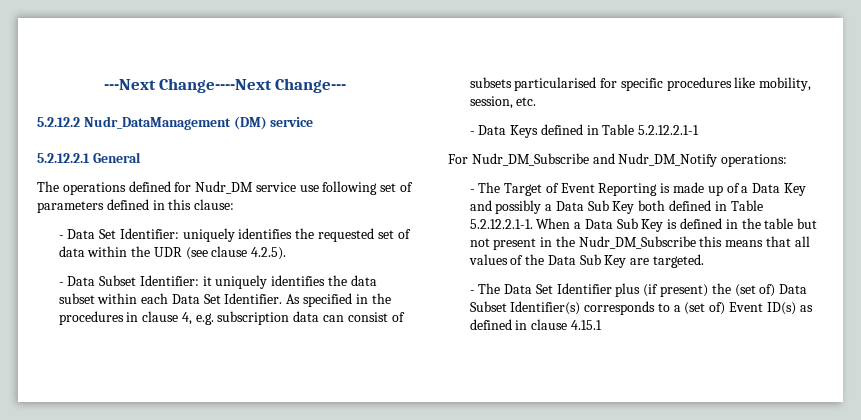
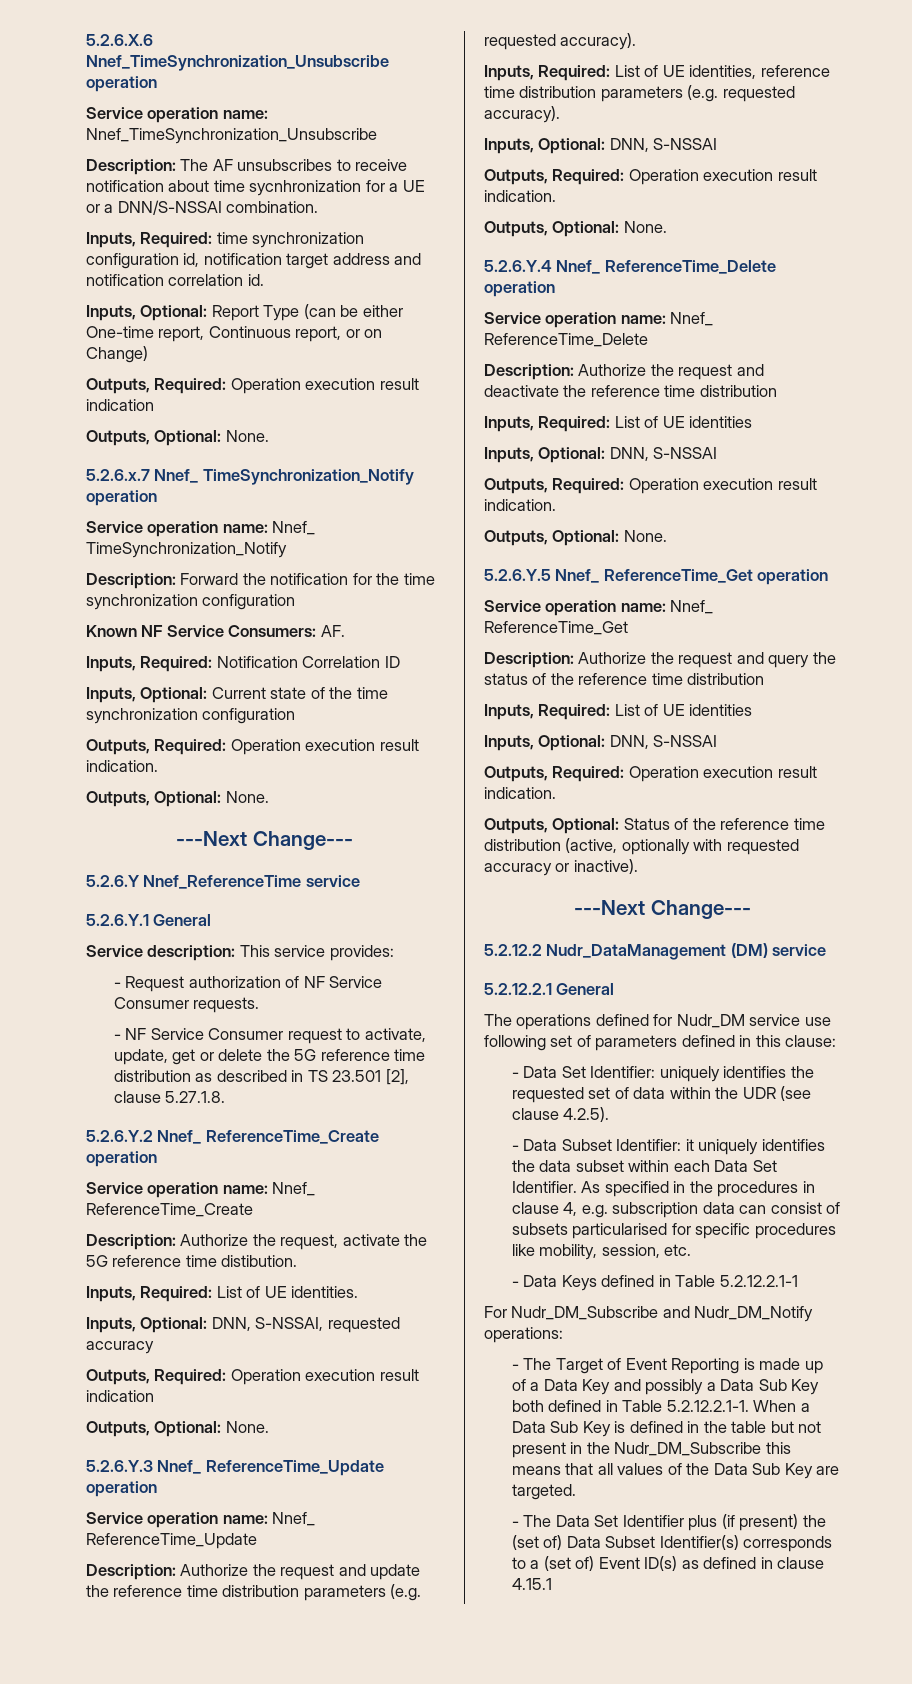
[103,78,272,93] ---Next Change----Next -> [86,34,153,46] [86,55,389,71] [86,76,157,92] [86,107,268,123] [86,128,377,144] [86,159,408,175] [86,180,425,196] [86,200,319,215] [86,232,365,248] [86,253,422,269] [86,274,264,286] [86,304,403,321] [86,326,383,342] [86,346,148,363] [86,378,419,394] [86,399,154,411] [86,430,269,446] [86,469,414,485] [86,490,157,506] [86,521,316,537] [86,542,287,558] [86,573,435,589] [86,594,296,610] [86,625,345,637] [86,656,400,672] [86,687,388,703] [86,708,296,724] [86,739,419,755] [86,760,158,772] [86,791,269,807] [176,831,353,850] [86,875,360,889] [86,914,212,926] [86,945,394,961] [113,976,383,992] [113,997,260,1013] [113,1028,426,1044] [113,1049,426,1065] [113,1069,409,1085] [113,1091,226,1103] [86,1130,379,1144] [86,1151,157,1167] [86,1182,316,1198] [86,1203,253,1217] [86,1234,428,1250] [86,1255,298,1267] [86,1286,359,1302] [86,1317,400,1333] [86,1341,154,1354] [86,1369,419,1385] [86,1390,154,1402] [86,1421,269,1437] [86,1460,384,1476] [86,1481,157,1497] [86,1512,316,1528] [86,1533,257,1549] [86,1564,421,1580] [86,1584,422,1601] [484,33,637,50] [484,65,830,81] [484,85,795,102] [484,106,560,123] [484,138,718,154] [484,169,817,185] [484,190,556,202] [484,221,667,237] [484,260,776,274] [484,281,555,297] [484,312,714,328] [484,333,648,347] [484,364,764,380] [484,385,777,397] [484,416,753,432] [484,447,718,463] [484,478,817,494] [484,499,556,511] [484,530,667,546] [484,569,829,585] [484,600,714,616] [484,621,628,635] [484,652,836,668] [484,673,765,685] [484,704,753,720] [484,735,718,751] [484,766,817,782] [484,787,556,799] [484,818,825,834] [484,838,799,855] [484,859,638,876] [574,900,646,915] 5.2.6.X.6 Nnef_TimeSynchronization_Unsubscribe operation // Service operation name: Nnef_TimeSynchronization_Unsubscribe // Description: The AF unsubscribes to receive notification about time sycnhronization for a UE or a DNN/S-NSSAI combination. // Inputs, Required: time synchronization configuration id, notification target address and notification correlation id. // Inputs, Optional: Report Type (can be either One-time report, Continuous report, or on Change) // Outputs, Required: Operation execution result indication // Outputs, Optional: None. // 5.2.6.x.7 Nnef_ TimeSynchronization_Notify operation // Service operation name: Nnef_ TimeSynchronization_Notify // Description: Forward the notification for the time synchronization configuration // Known NF Service Consumers: AF. // Inputs, Required: Notification Correlation ID // Inputs, Optional: Current state of the time synchronization configuration // Outputs, Required: Operation execution result indication. // Outputs, Optional: None. // ---Next Change--- // 5.2.6.Y Nnef_ReferenceTime service // 5.2.6.Y.1 General // Service description: This service provides: // - Request authorization of NF Service Consumer requests. // - NF Service Consumer request to activate, update, get or delete the 5G reference time distribution as described in TS 23.501 [2], clause 5.27.1.8. // 5.2.6.Y.2 Nnef_ ReferenceTime_Create operation // Service operation name: Nnef_ ReferenceTime_Create // Description: Authorize the request, activate the 5G reference time distibution. // Inputs, Required: List of UE identities. // Inputs, Optional: DNN, S-NSSAI, requested accuracy // Outputs, Required: Operation execution result indication // Outputs, Optional: None. // 5.2.6.Y.3 Nnef_ ReferenceTime_Update operation // Service operation name: Nnef_ ReferenceTime_Update // Description: Authorize the request and update the reference time distribution parameters (e.g. requested accuracy). // Inputs, Required: List of UE identities, reference time distribution parameters (e.g. requested accuracy). // Inputs, Optional: DNN, S-NSSAI // Outputs, Required: Operation execution result indication. // Outputs, Optional: None. // 5.2.6.Y.4 Nnef_ ReferenceTime_Delete operation // Service operation name: Nnef_ ReferenceTime_Delete // Description: Authorize the request and deactivate the reference time distribution // Inputs, Required: List of UE identities // Inputs, Optional: DNN, S-NSSAI // Outputs, Required: Operation execution result indication. // Outputs, Optional: None. // 5.2.6.Y.5 Nnef_ ReferenceTime_Get operation // Service operation name: Nnef_ ReferenceTime_Get // Description: Authorize the request and query the status of the reference time distribution // Inputs, Required: List of UE identities // Inputs, Optional: DNN, S-NSSAI // Outputs, Required: Operation execution result indication. // Outputs, Optional: Status of the reference time distribution (active, optionally with requested accuracy or inactive). // ---Next

